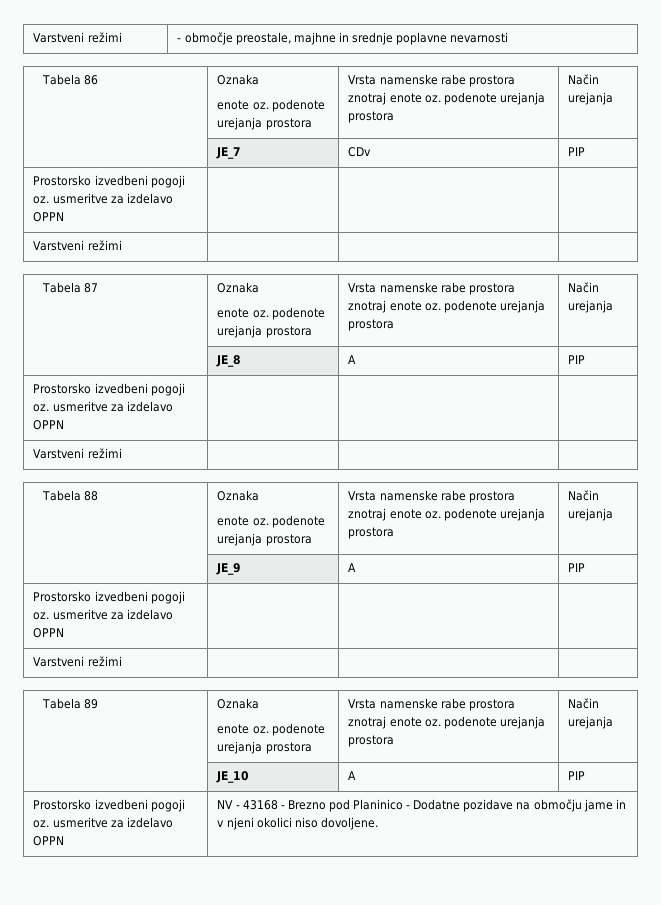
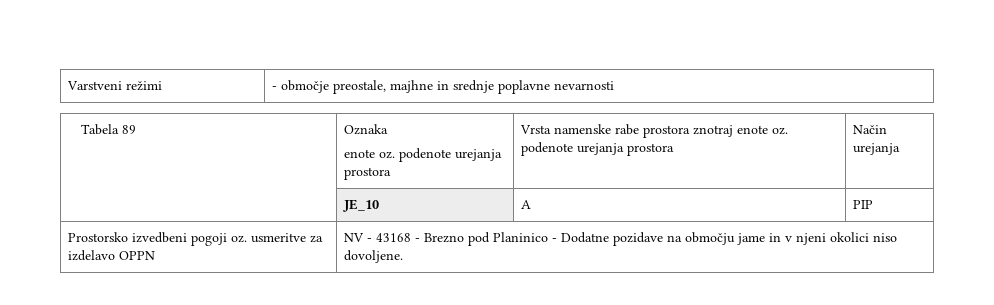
[42,74,99,85] [217,74,260,85] [217,99,325,112] [217,117,312,130] [348,74,515,87] [348,92,545,105] [348,111,395,123] [568,74,600,85] [568,92,614,105] [216,147,242,159] [348,147,372,157] [568,147,586,156] [33,175,185,188] [33,193,173,204] [33,212,65,222] [33,240,122,251] [42,282,99,293] [217,282,260,293] [217,307,325,320] [217,325,312,338] [348,282,515,295] [348,300,545,313] [348,319,395,331] [568,282,600,293] [568,300,614,313] [216,355,242,367] [348,355,357,364] [568,355,586,364] [33,383,185,396] [33,401,173,412] [33,420,65,430] [33,448,122,459] [42,490,99,501] [217,490,260,501] [217,515,325,528] [217,533,312,546] [348,490,515,503] [348,508,545,521] [348,527,395,539] [568,490,600,501] [568,508,614,521] [216,563,242,575] [348,563,357,572] [568,563,586,572] [33,591,185,604] [33,609,173,620] [33,628,65,638] [33,656,122,667] // Tabela 86 | Oznaka // enote oz. podenote urejanja prostora | Vrsta namenske rabe prostora znotraj enote oz. podenote urejanja prostora | Način urejanja // | JE_7 | CDv | PIP // Prostorsko izvedbeni pogoji oz. usmeritve za izdelavo OPPN | | | // Varstveni režimi | | | // Tabela 87 | Oznaka // enote oz. podenote urejanja prostora | Vrsta namenske rabe prostora znotraj enote oz. podenote urejanja prostora | Način urejanja // | JE_8 | A | PIP // Prostorsko izvedbeni pogoji oz. usmeritve za izdelavo OPPN | | | // Varstveni režimi | | | // Tabela 88 | Oznaka // enote oz. podenote urejanja prostora | Vrsta namenske rabe prostora znotraj enote oz. podenote urejanja prostora | Način urejanja // | JE_9 | A | PIP // Prostorsko izvedbeni pogoji oz. usmeritve za izdelavo OPPN | | | // Varstveni režimi | | | -> (614, 85) none

